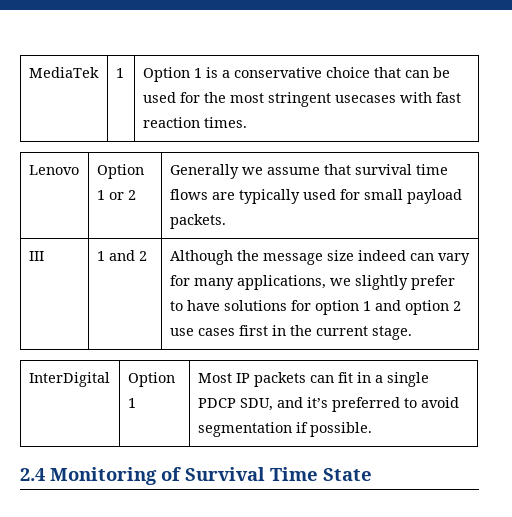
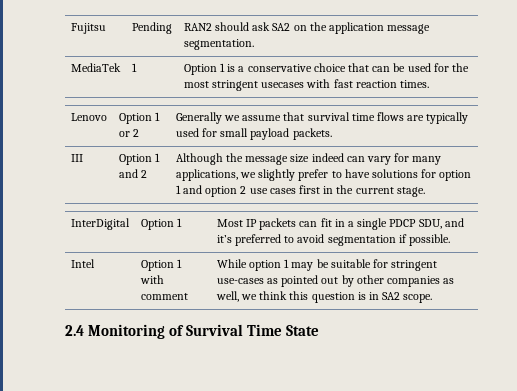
(28, 72) none -> [70,23,106,34] [131,22,172,34] [183,22,431,34] [183,39,254,50] Fujitsu | Pending | RAN2 should ask SA2 on the application message segmentation. //
(44, 256) none -> [118,154,152,165] Option
(372, 429) none -> [70,259,95,268] [140,259,182,271] [139,275,164,284] [140,293,188,300] [216,259,438,271] [216,275,455,287] [215,291,433,303] // Intel | Option 1 with comment | While option 1 may be suitable for stringent use-cases as pointed out by other companies as well, we think this question is in SA2 scope.

